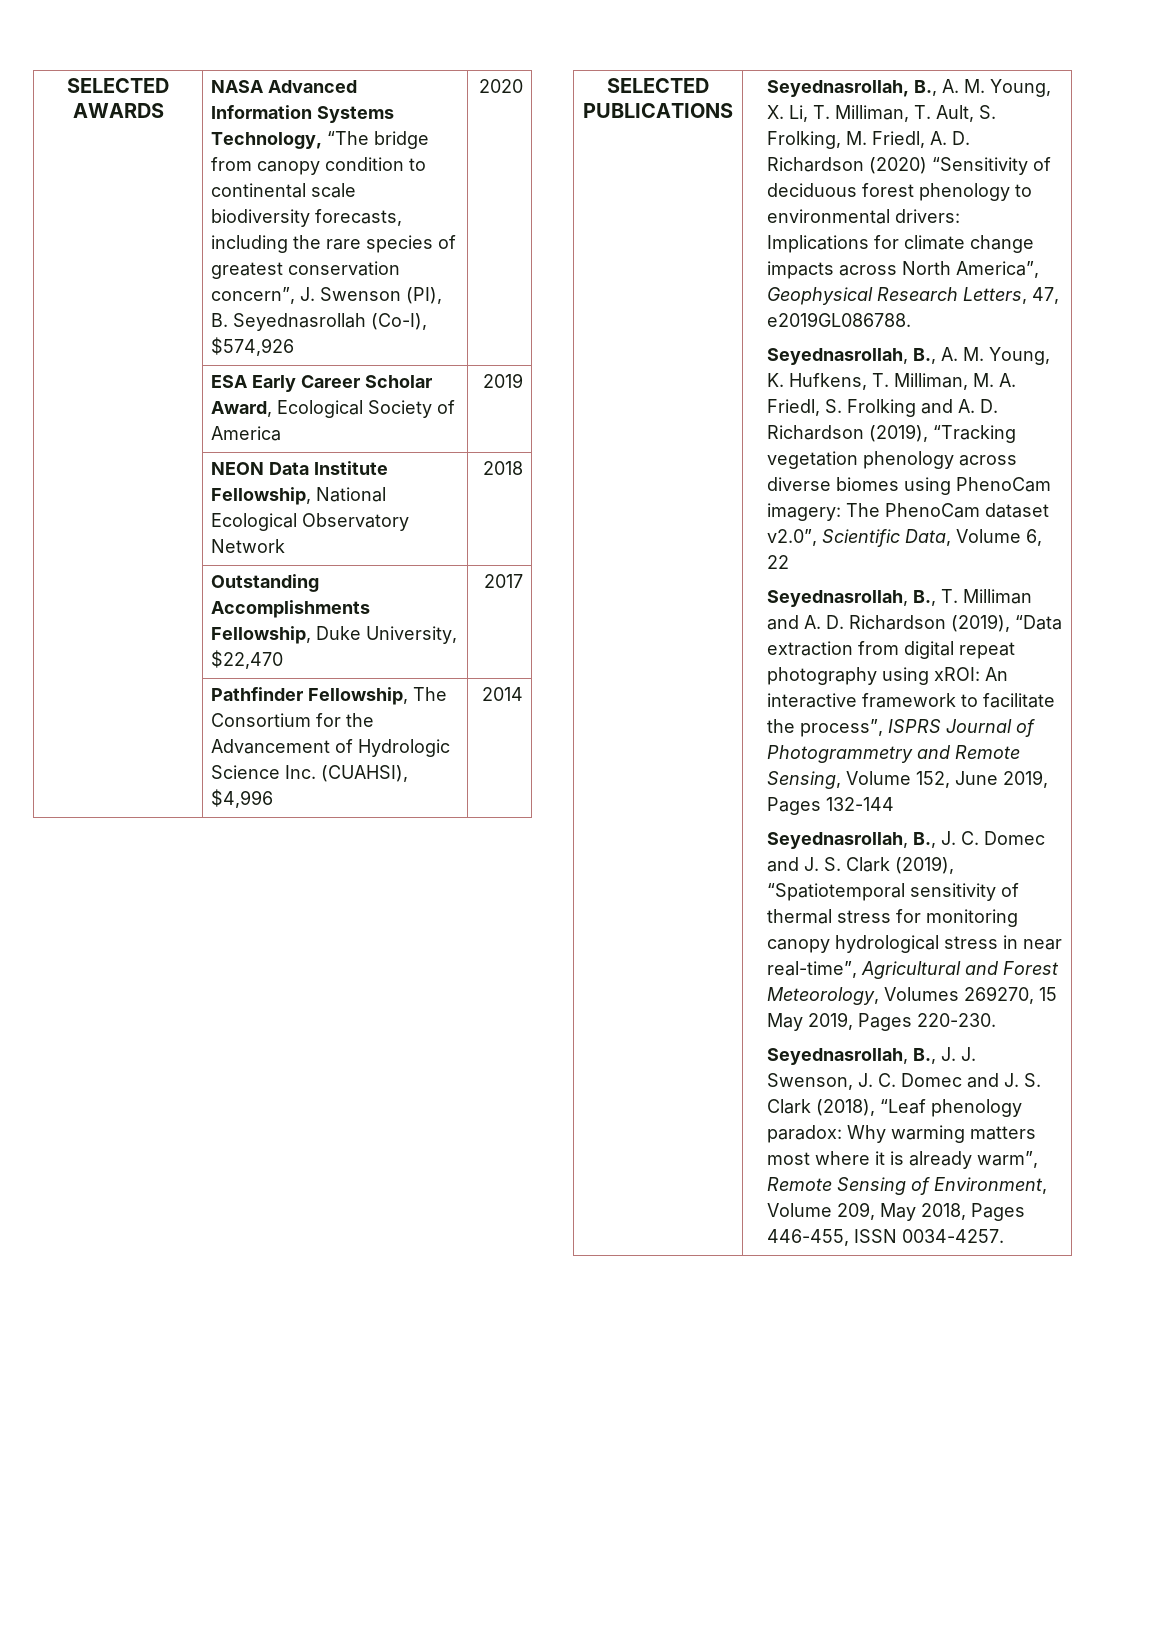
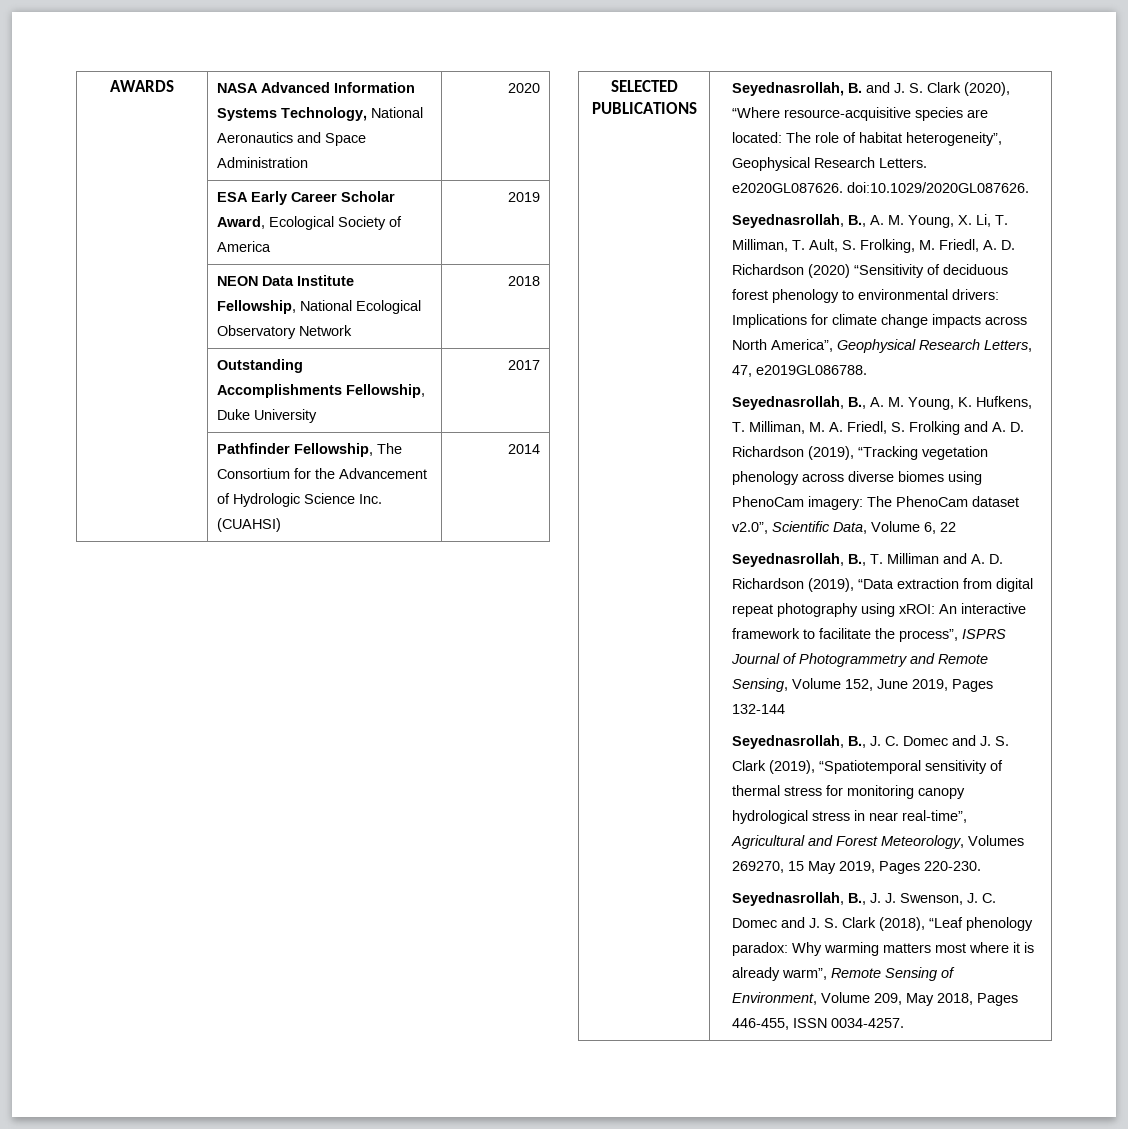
[67,78,169,93] SELECTED -> (110, 86) none
[327,131,430,149] [211,157,427,175] [211,183,357,198] [211,209,403,227] [211,235,457,253] [211,261,401,279] [211,287,443,304] [211,313,428,331] [211,337,295,356] “The bridge from canopy condition to continental scale biodiversity forecasts, including the rare species of greatest conservation concern”, J. Swenson (PI), B. Seyednasrollah (Co-I), $574,926 -> [371,107,424,118] [217,132,367,146] [217,157,309,168] National Aeronautics and Space Administration
[366,626,458,644] [211,650,284,669] University, $22,470 -> [254,409,318,423] University
[321,765,409,782] [211,789,274,808] (CUAHSI), $4,996 -> [217,518,282,532] (CUAHSI)
(909, 88) none -> [848,82,1011,96] [732,107,989,121] [732,132,1003,146] [732,157,928,171] [732,182,1030,193] [732,214,845,228] B. and J. S. Clark (2020), “Where resource-acquisitive species are located: The role of habitat heterogeneity”, Geophysical Research Letters. e2020GL087626. doi:10.1029/2020GL087626. // Seyednasrollah,

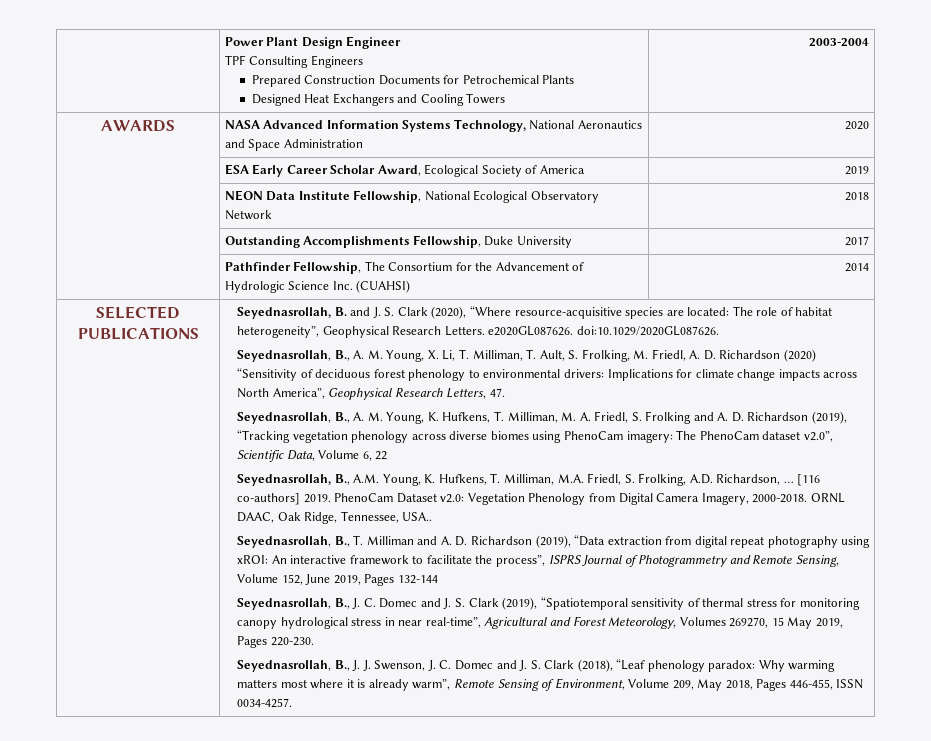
(110, 86) none -> [224,36,402,49] [224,55,363,68] [251,75,575,87] [251,93,506,106] [809,38,870,47] | Power Plant Design Engineer // TPF Consulting Engineers // Prepared Construction Documents for Petrochemical Plants // Designed Heat Exchangers and Cooling Towers | 2003-2004 //
[732,365,868,377] 47, e2019GL086788. -> [489,388,505,397] 47.
(957, 527) none -> [237,473,821,486] [237,493,845,505] [237,511,433,524] // Seyednasrollah, B., A.M. Young, K. Hufkens, T. Milliman, M.A. Friedl, S. Frolking, A.D. Richardson, … [116 co-authors] 2019. PhenoCam Dataset v2.0: Vegetation Phenology from Digital Camera Imagery, 2000-2018. ORNL DAAC, Oak Ridge, Tennessee, USA..

